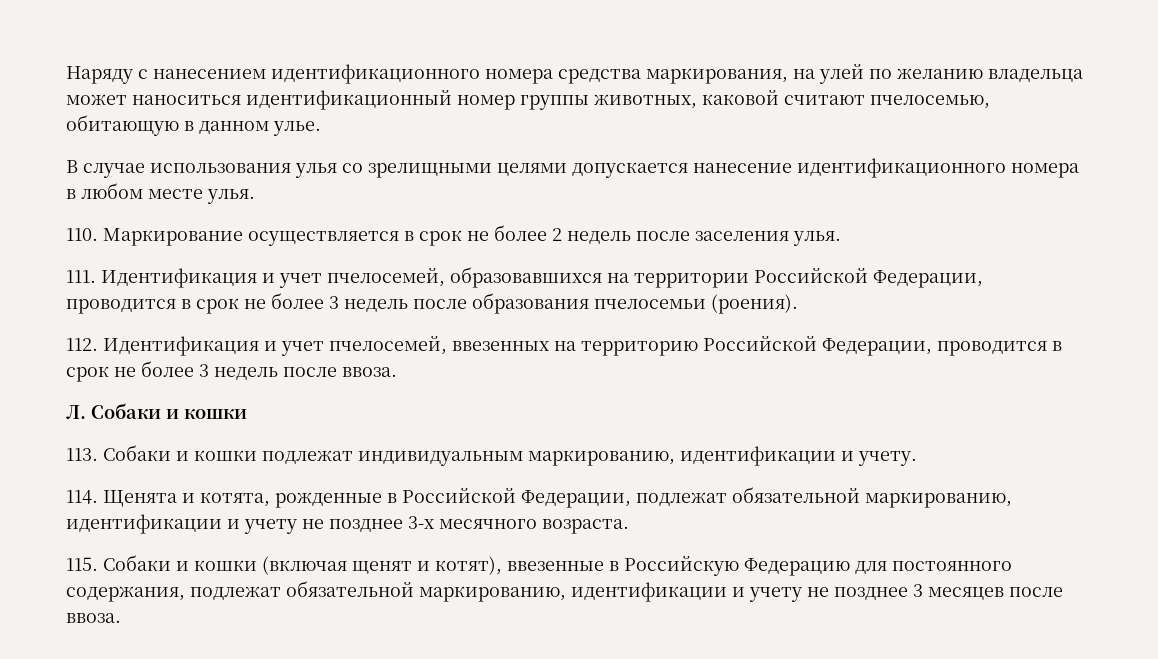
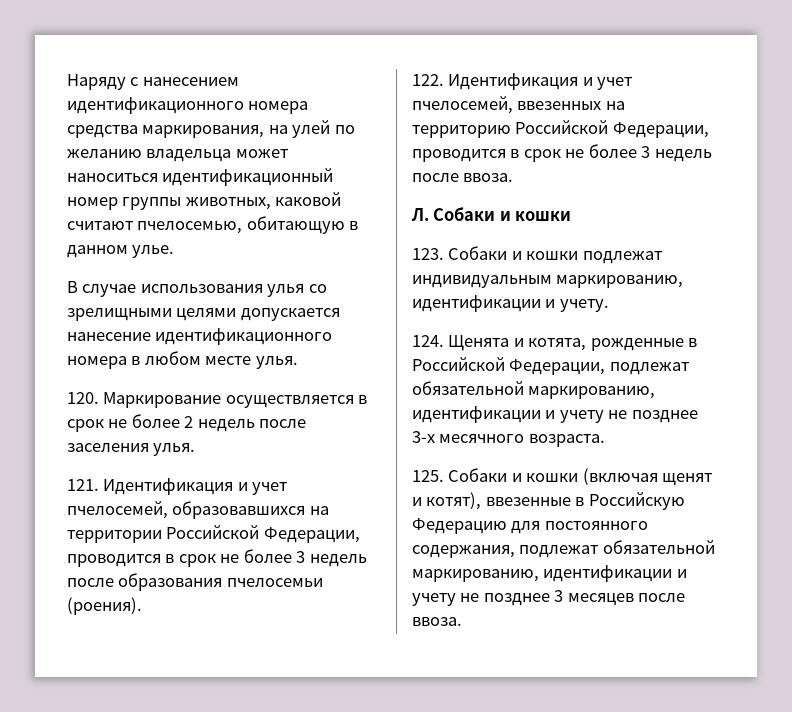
[66,228,98,241] 110. -> [67,392,99,404] 120.
[66,270,96,283] 111. -> [67,479,99,491] 121.
[66,338,98,351] 112. -> [412,74,444,86] 122.
[66,448,98,461] 113. -> [412,248,444,260] 123.
[66,490,98,504] 114. -> [412,335,444,347] 124.
[66,557,98,571] 115. -> [412,470,444,482] 125.

